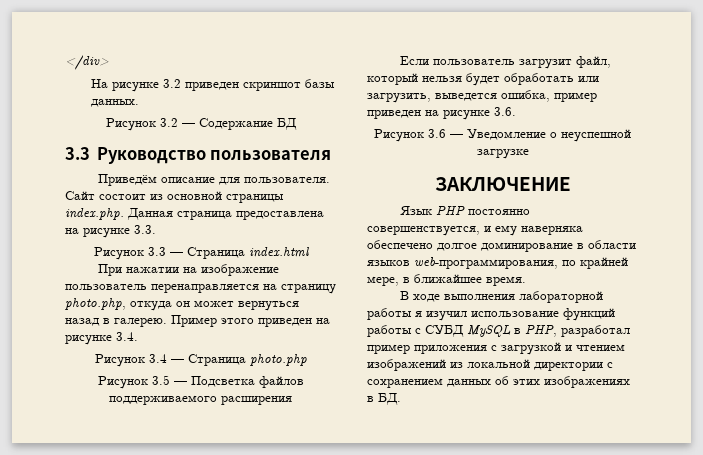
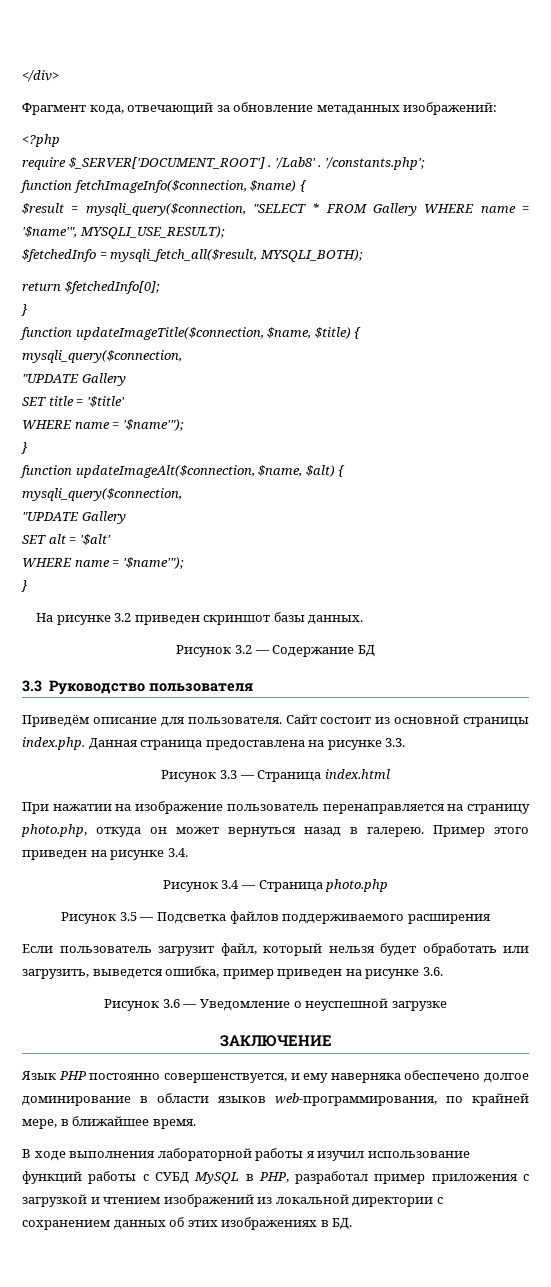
(109, 62) none -> [22,102,498,115] [22,134,60,147] [22,157,425,170] [20,180,307,193] [22,203,529,216] [22,226,225,239] [22,249,363,262] [22,281,160,294] [21,304,28,316] [20,327,362,340] [22,350,182,363] [22,373,126,386] [22,396,125,407] [22,419,184,431] [21,442,28,454] [20,465,346,478] [22,488,182,501] [22,511,126,524] [22,534,111,545] [22,557,184,569] [21,580,28,592] // Фрагмент кода, отвечающий за обновление метаданных изображений: // <?php // require $_SERVER['DOCUMENT_ROOT'] . '/Lab8' . '/constants.php'; // function fetchImageInfo($connection, $name) { // $result = mysqli_query($connection, "SELECT * FROM Gallery WHERE name = '$name'", MYSQLI_USE_RESULT); // $fetchedInfo = mysqli_fetch_all($result, MYSQLI_BOTH); // return $fetchedInfo[0]; // } // function updateImageTitle($connection, $name, $title) { // mysqli_query($connection, // "UPDATE Gallery // SET title = '$title' // WHERE name = '$name'"); // } // function updateImageAlt($connection, $name, $alt) { // mysqli_query($connection, // "UPDATE Gallery // SET alt = '$alt' // WHERE name = '$name'"); // }

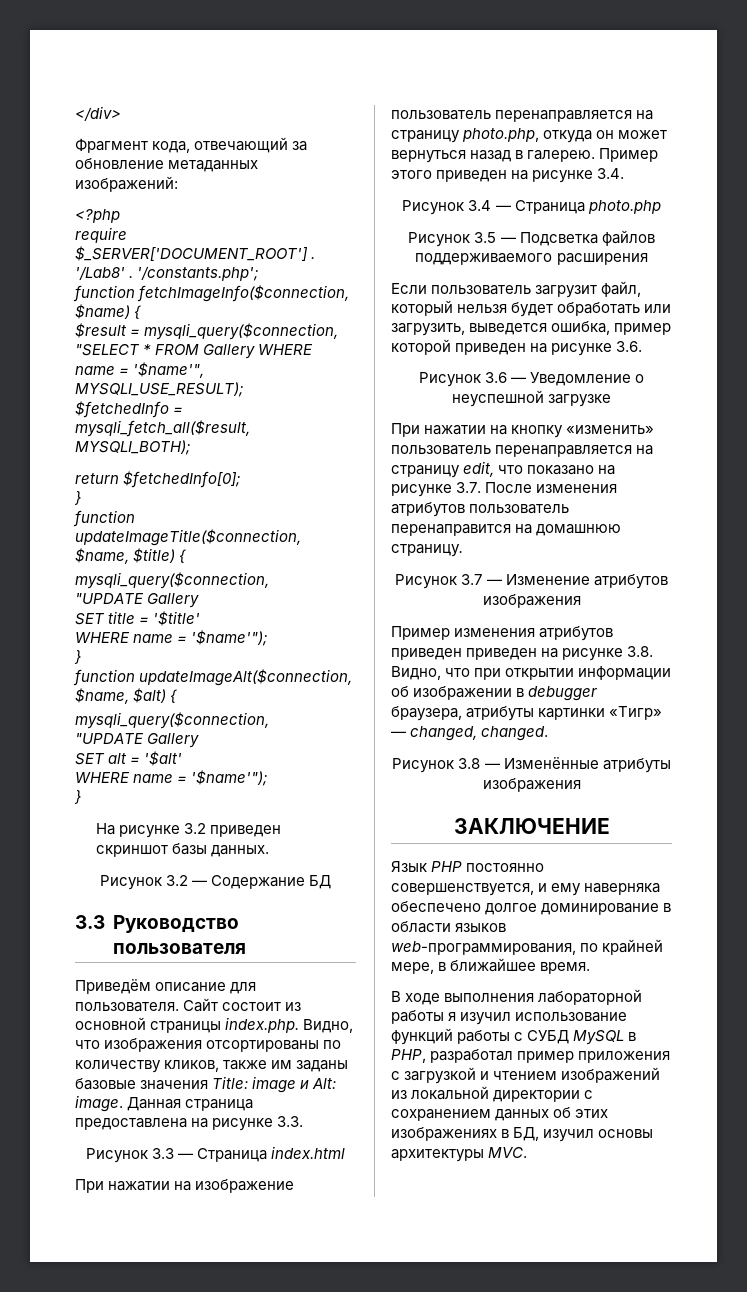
(85, 743) none -> [303,1019,354,1033] [75,1038,342,1052] [75,1060,349,1073] [75,1076,337,1093] [75,1095,123,1112] Видно, что изображения отсортированы по количеству кликов, также им заданы базовые значения Title: image и Alt: image.
(274, 974) none -> [391,339,451,355] которой
(447, 1006) none -> [391,423,655,438] [391,445,654,457] [391,461,616,478] [391,482,618,497] [391,502,570,517] [391,524,622,536] [391,544,463,557] [395,574,668,589] [482,594,581,608] [391,626,614,641] [391,646,654,661] [391,666,672,680] [391,686,598,701] [391,706,663,721] [391,726,549,741] [392,757,671,773] [482,778,581,792] // При нажатии на кнопку «изменить» пользователь перенаправляется на страницу edit, что показано на рисунке 3.7. После изменения атрибутов пользователь перенаправится на домашнюю страницу. // Рисунок 3.7 — Изменение атрибутов изображения // Пример изменения атрибутов приведен приведен на рисунке 3.8. Видно, что при открытии информации об изображении в debugger браузера, атрибуты картинки «Тигр» — changed, changed. // Рисунок 3.8 — Изменённые атрибуты изображения
[332,1218,353,1230] БД. -> [513,1127,654,1142] [391,1147,528,1162] БД, изучил основы архитектуры MVC.

